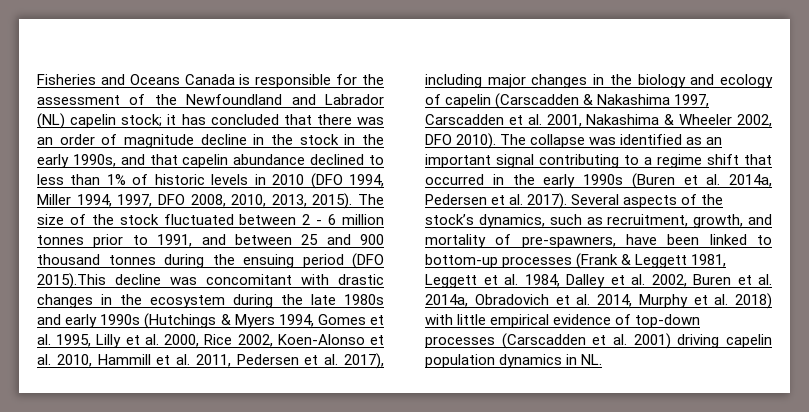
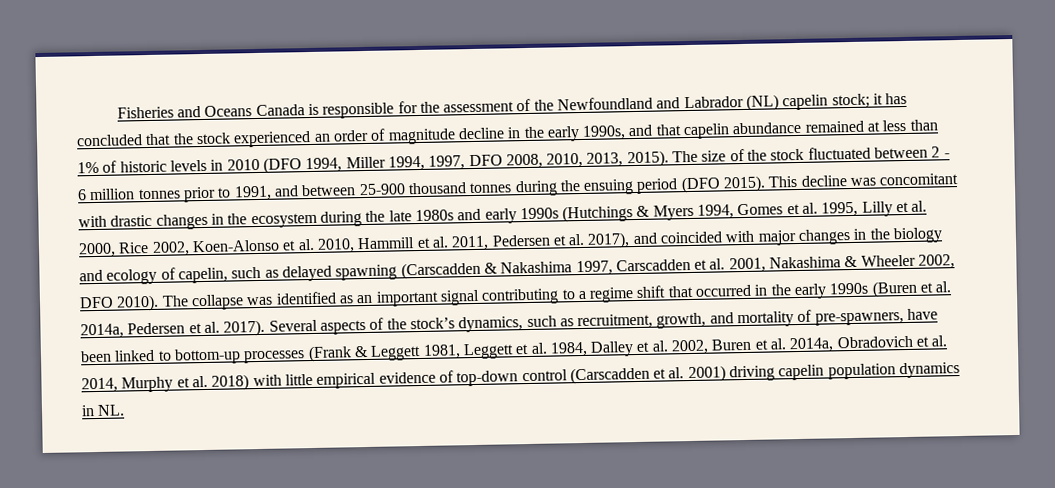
[316,114,384,125] there was -> [172,130,312,148] the stock experienced
[299,134,384,145] stock in the -> (545, 132) none
[310,154,385,165] declined to -> [804,120,881,133] remained at
[301,234,384,245] 25 and 900 -> [358,183,406,196] 25-900
[37,273,106,289] 2015).This -> [723,175,798,193] 2015). This
[425,74,482,88] including -> [632,230,755,245] and coincided with
[445,94,492,108] capelin -> [177,264,398,284] capelin, such as delayed spawning
[425,336,495,348] processes -> [521,369,568,382] control

